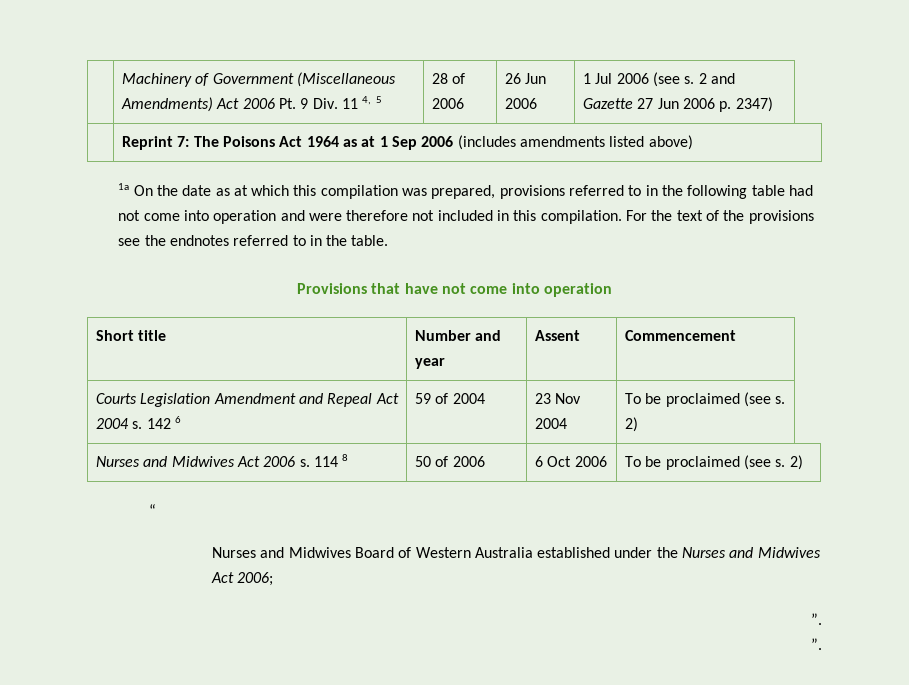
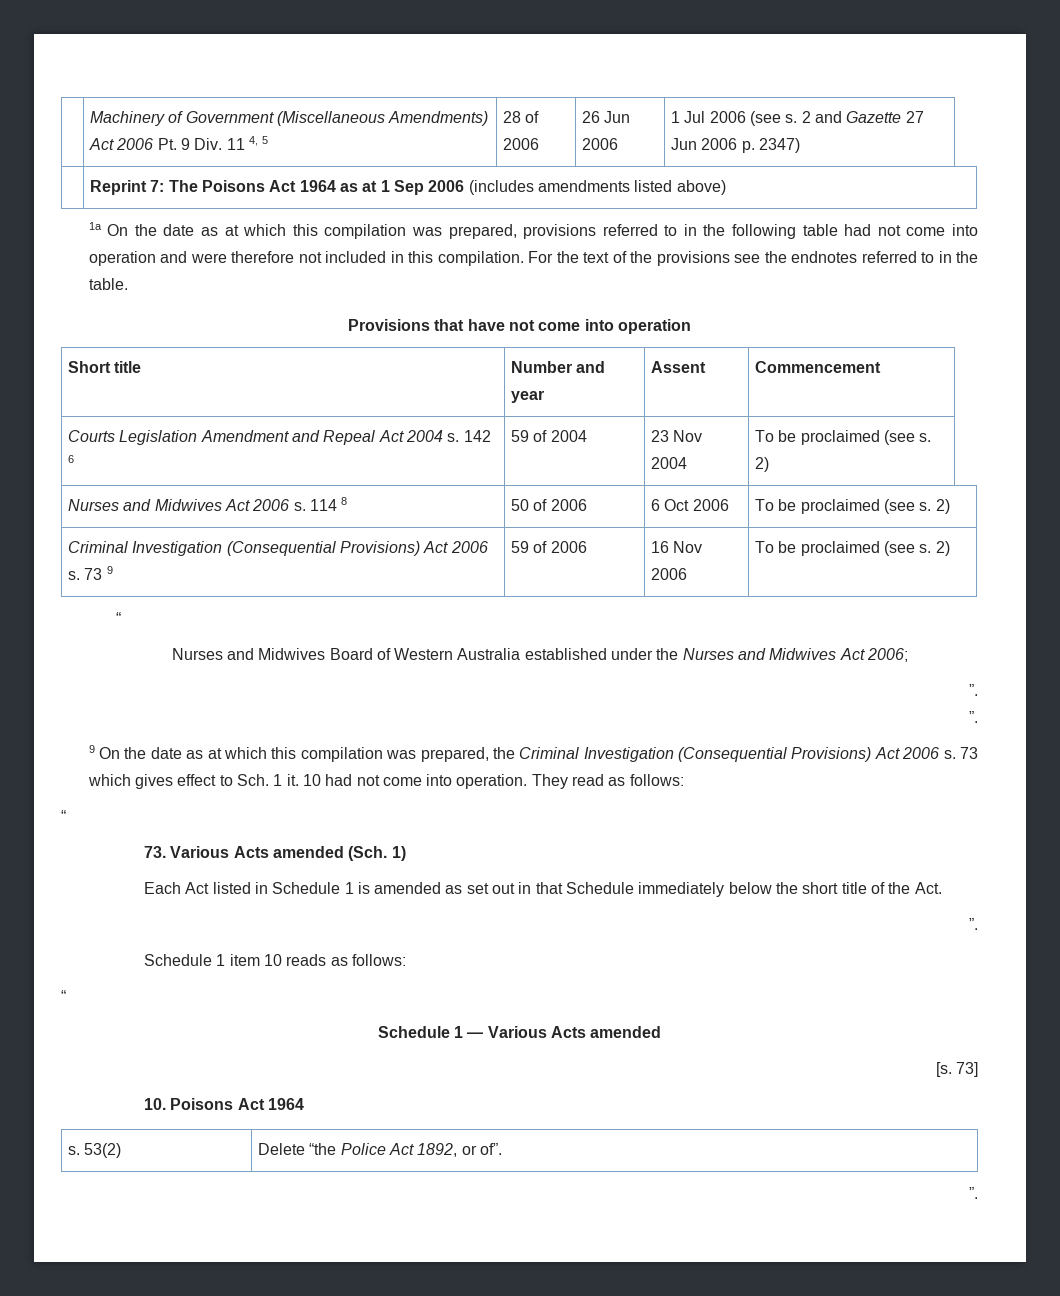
(803, 462) none -> [68,541,488,556] [68,566,113,580] [511,541,587,553] [651,541,703,553] [651,568,688,580] [755,541,950,556] // Criminal Investigation (Consequential Provisions) Act 2006 s. 73 9 | 59 of 2006 | 16 Nov 2006 | To be proclaimed (see s. 2)
(822, 644) none -> [88,745,979,762] [87,774,684,789] [61,810,66,822] [143,846,406,861] [143,882,942,897] [969,918,978,930] [143,954,406,966] [61,990,66,1002] [377,1026,662,1038] [935,1062,978,1077] [143,1098,304,1110] [68,1143,122,1158] [258,1143,503,1157] [969,1187,978,1199] // 9 On the date as at which this compilation was prepared, the Criminal Investigation (Consequential Provisions) Act 2006 s. 73 which gives effect to Sch. 1 it. 10 had not come into operation. They read as follows: // “ // 73. Various Acts amended (Sch. 1) // Each Act listed in Schedule 1 is amended as set out in that Schedule immediately below the short title of the Act. // ”. // Schedule 1 item 10 reads as follows: // “ // Schedule 1 — Various Acts amended // [s. 73] // 10. Poisons Act 1964 // s. 53(2) | Delete “the Police Act 1892, or of”. // ”.

